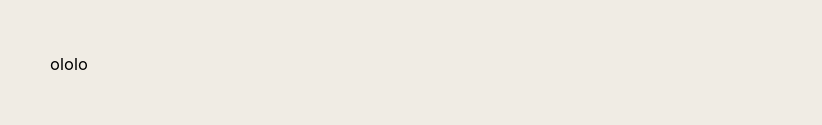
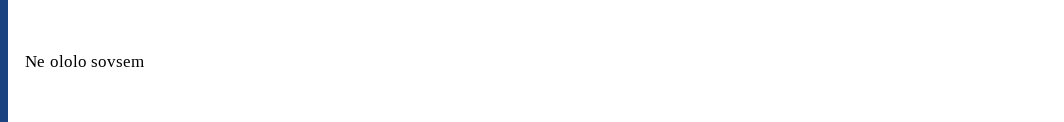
[50,58,88,70] ololo -> [25,55,145,67] Ne ololo sovsem

